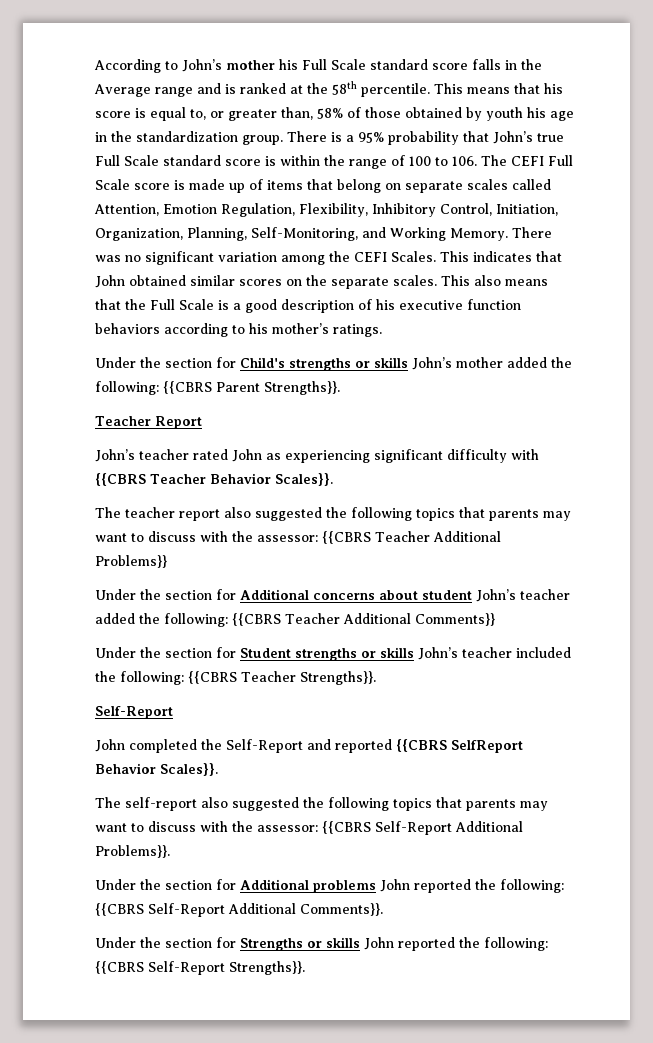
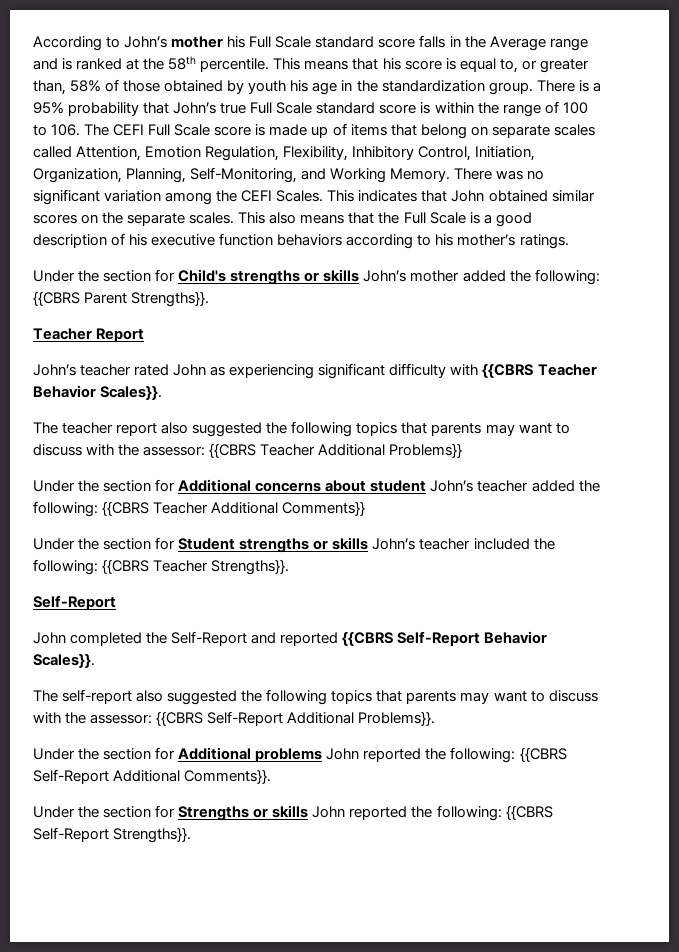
[451,740,523,753] SelfReport -> [397,631,481,646] Self-Report

